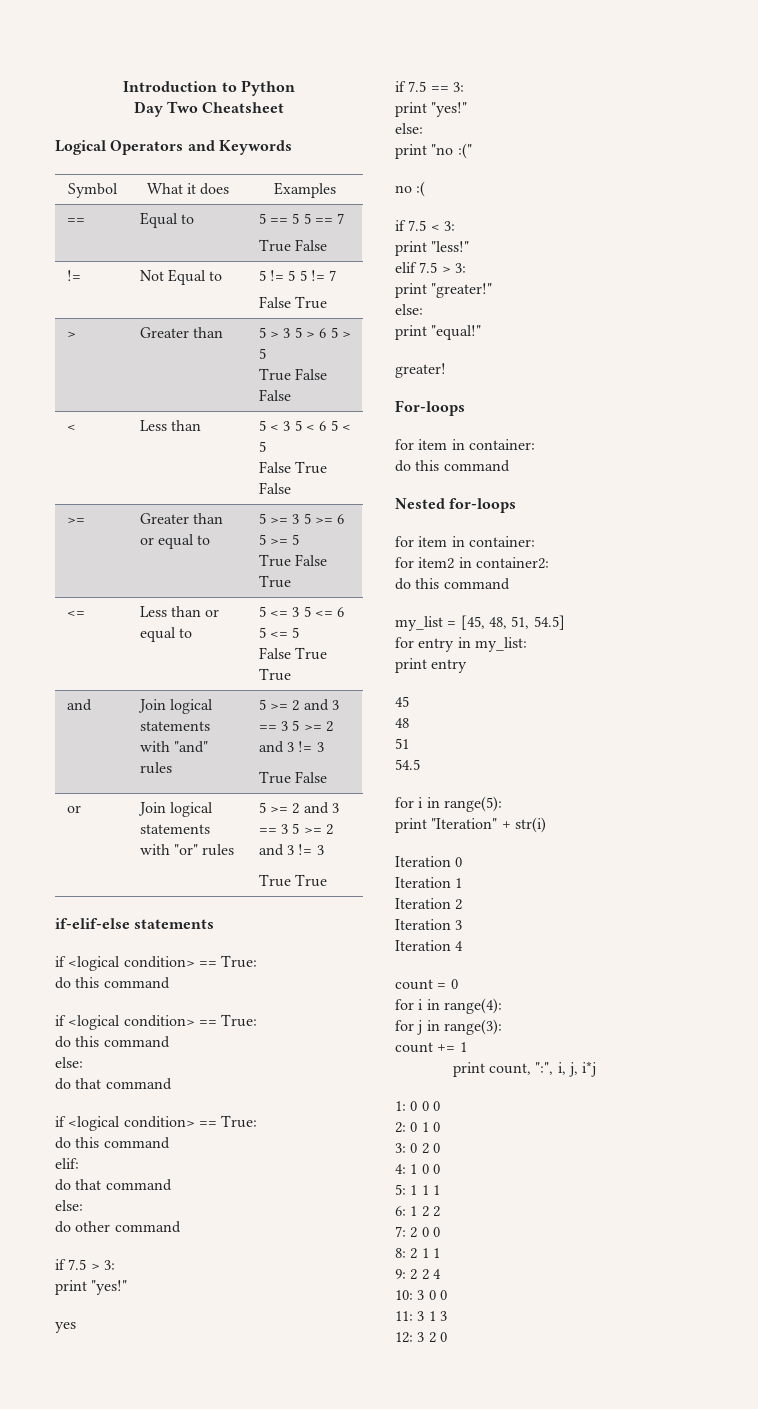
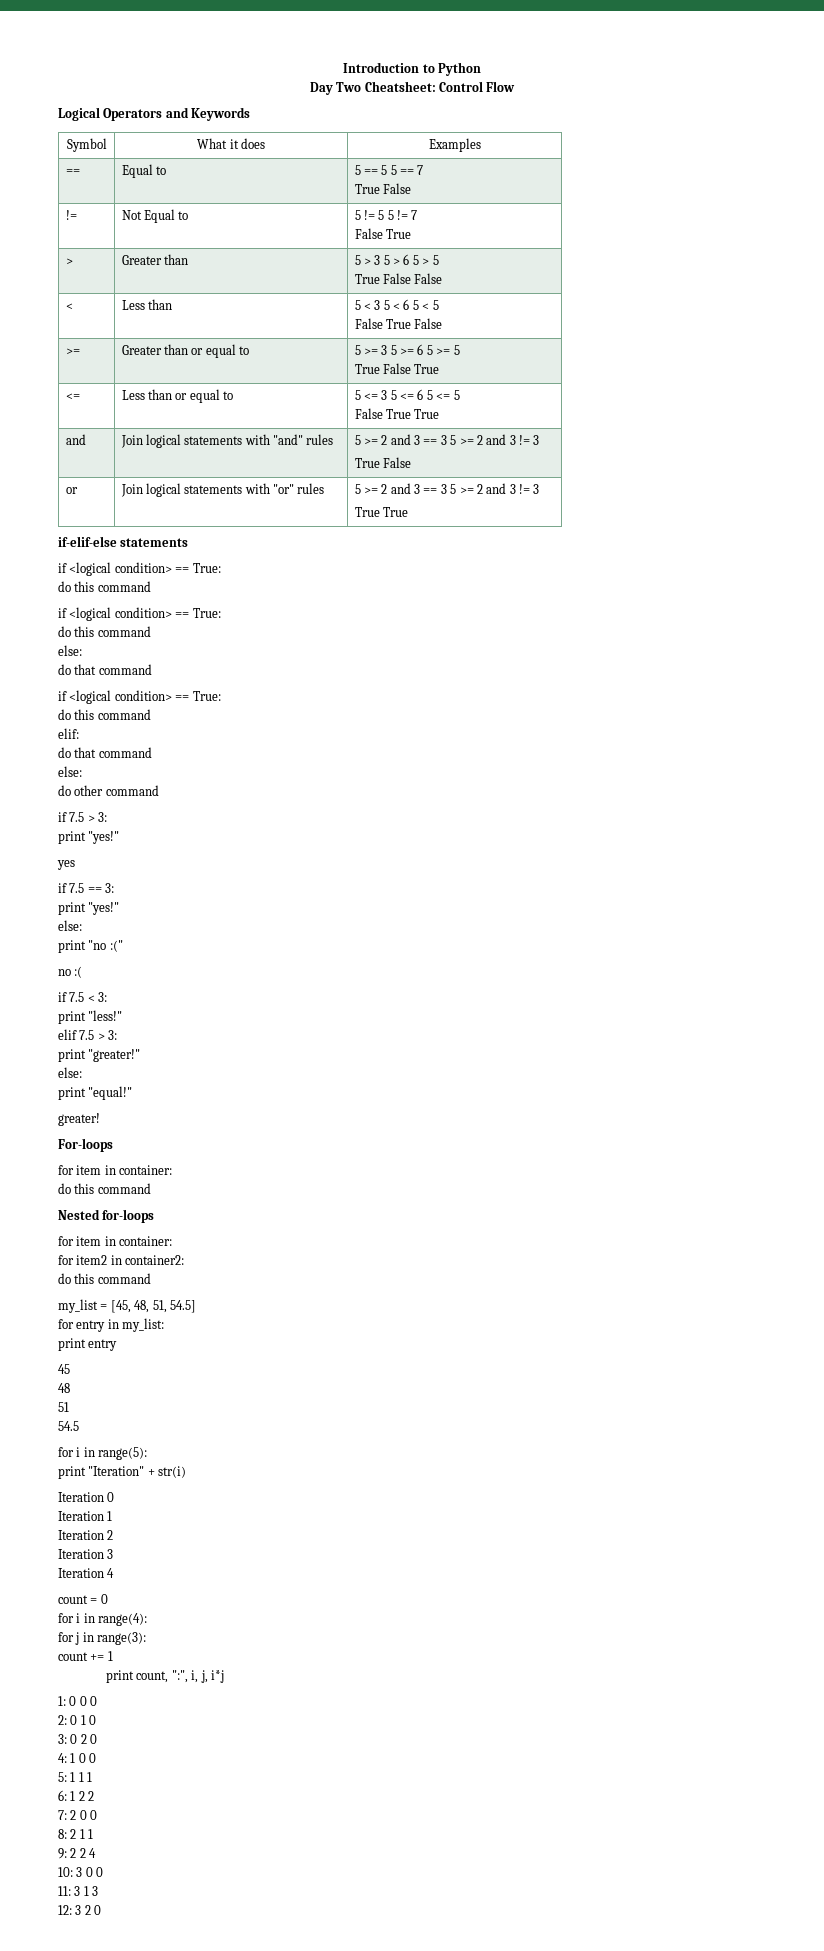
[202,102,285,113] Cheatsheet -> [364,81,516,92] Cheatsheet: Control Flow

